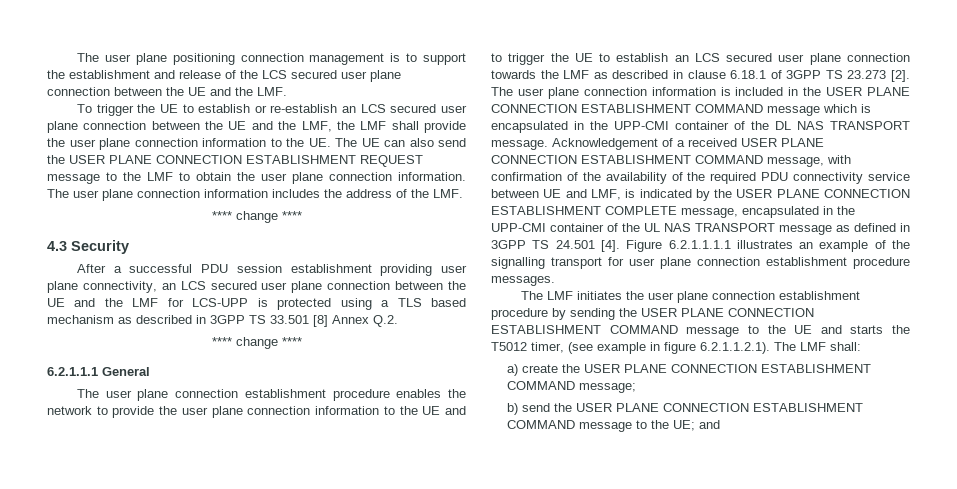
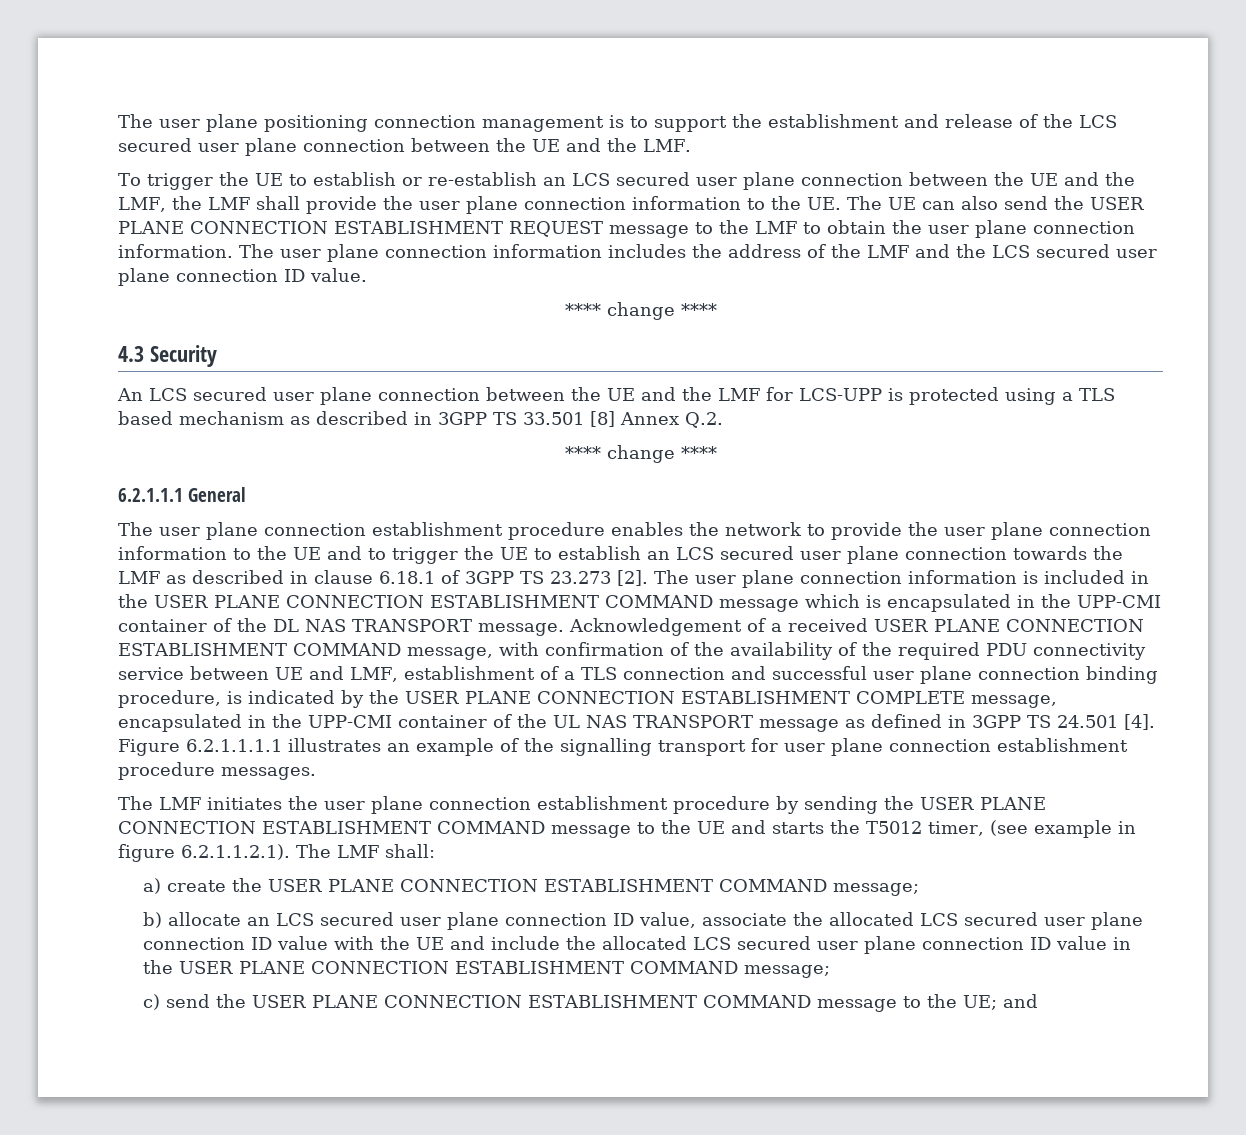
[433,189,463,198] LMF. -> [867,244,1157,258] [118,268,367,286] LMF and the LCS secured user plane connection ID value.
[77,264,467,276] [47,281,176,293] After a successful PDU session establishment providing user plane connectivity, an -> [117,388,143,401] An
(621, 194) none -> [403,666,1158,684] [118,690,221,708] establishment of a TLS connection and successful user plane connection binding procedure,
(518, 409) none -> [168,912,1144,930] [143,936,1132,954] [143,960,831,978] [143,994,161,1010] allocate an LCS secured user plane connection ID value, associate the allocated LCS secured user plane connection ID value with the UE and include the allocated LCS secured user plane connection ID value in the USER PLANE CONNECTION ESTABLISHMENT COMMAND message; // c)

